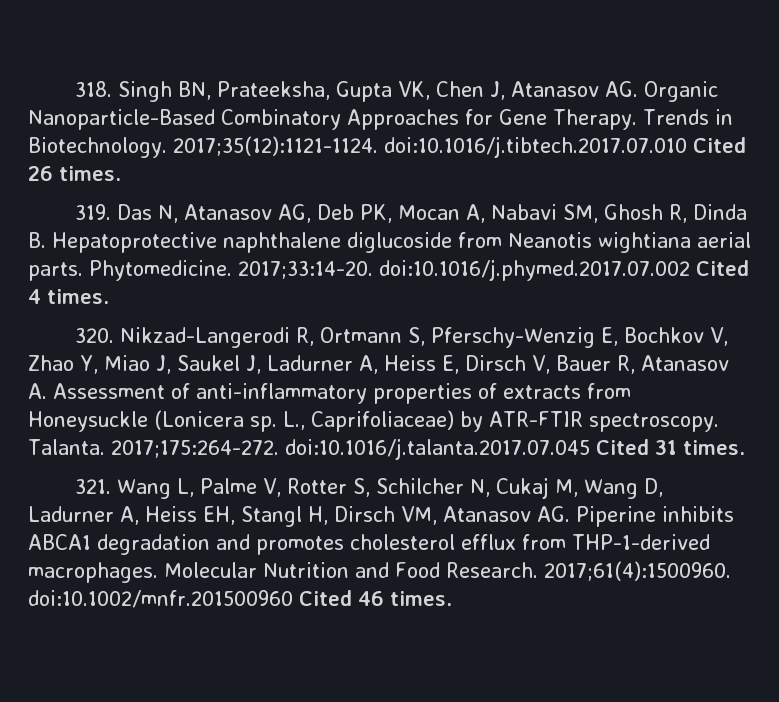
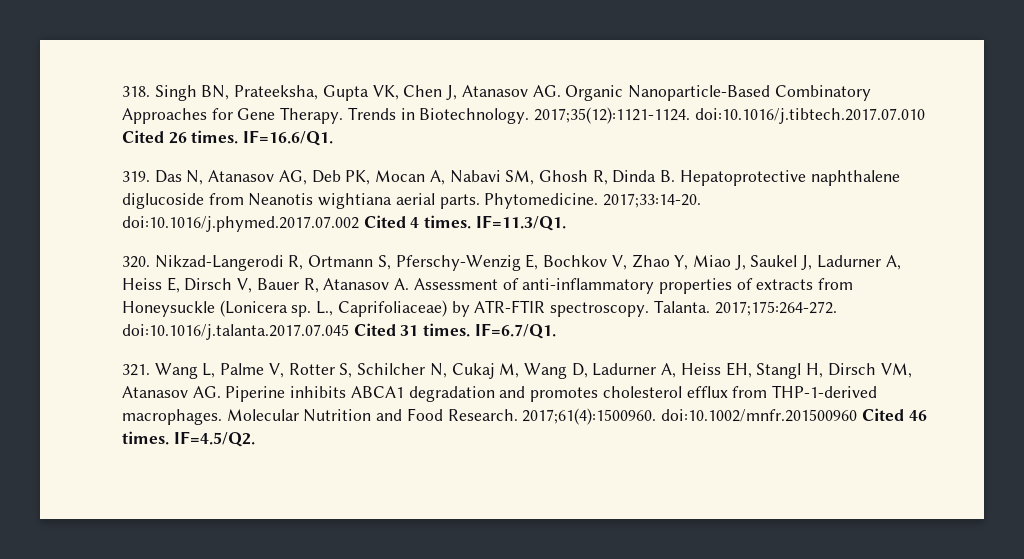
(121, 173) none -> [243,130,334,146] IF=16.6/Q1.
(109, 296) none -> [475,215,566,231] IF=11.3/Q1.
(745, 447) none -> [474,323,556,339] IF=6.7/Q1.
(452, 598) none -> [173,431,255,447] IF=4.5/Q2.

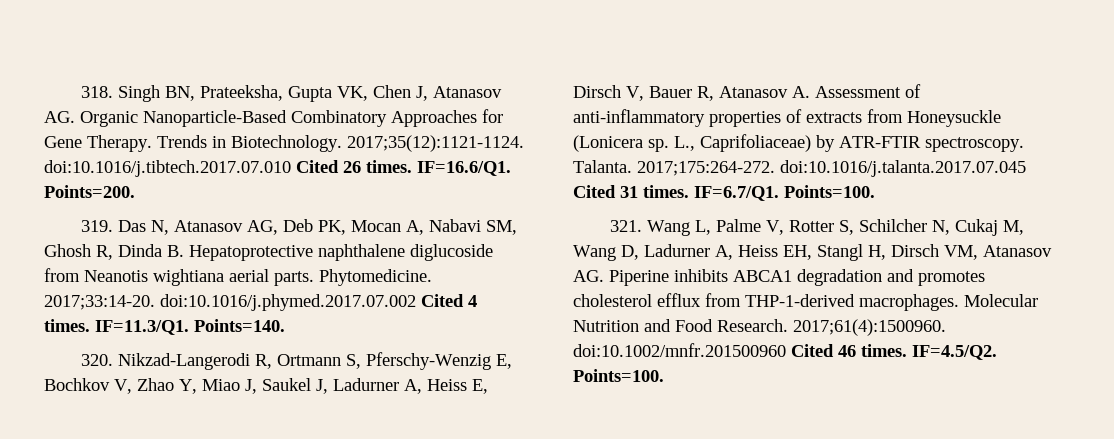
(334, 138) none -> [44,185,135,198] Points=200.
(566, 223) none -> [194,319,285,332] Points=140.
(556, 331) none -> [784,185,875,198] Points=100.
(255, 439) none -> [573,369,664,382] Points=100.

